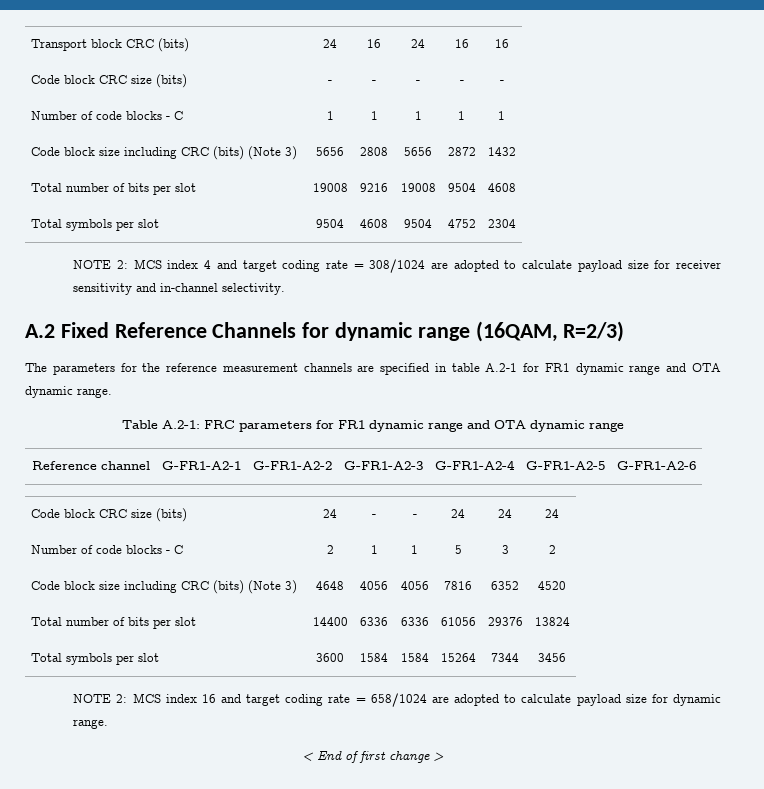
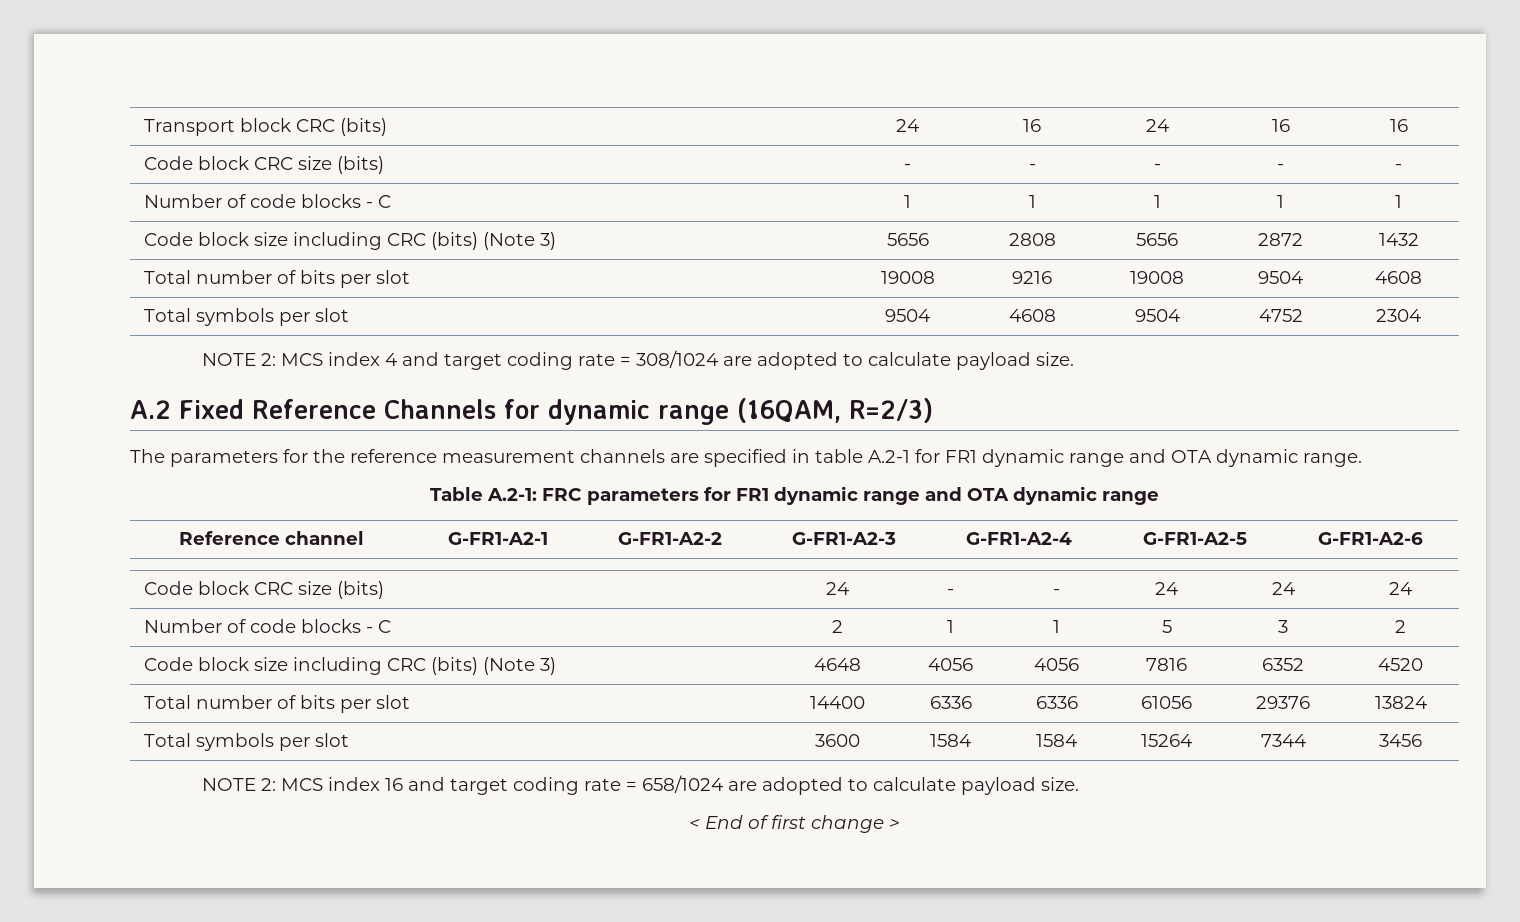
[627,260,721,269] [73,283,286,295] size for receiver sensitivity and in-channel selectivity. -> [1036,352,1075,366] size.
[625,694,721,706] [73,719,109,729] size for dynamic range. -> [1041,777,1080,791] size.

